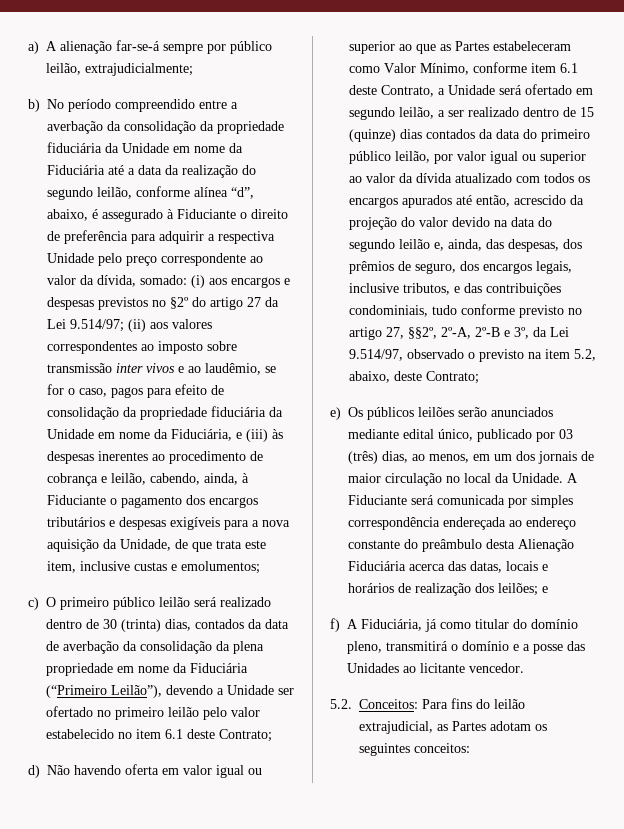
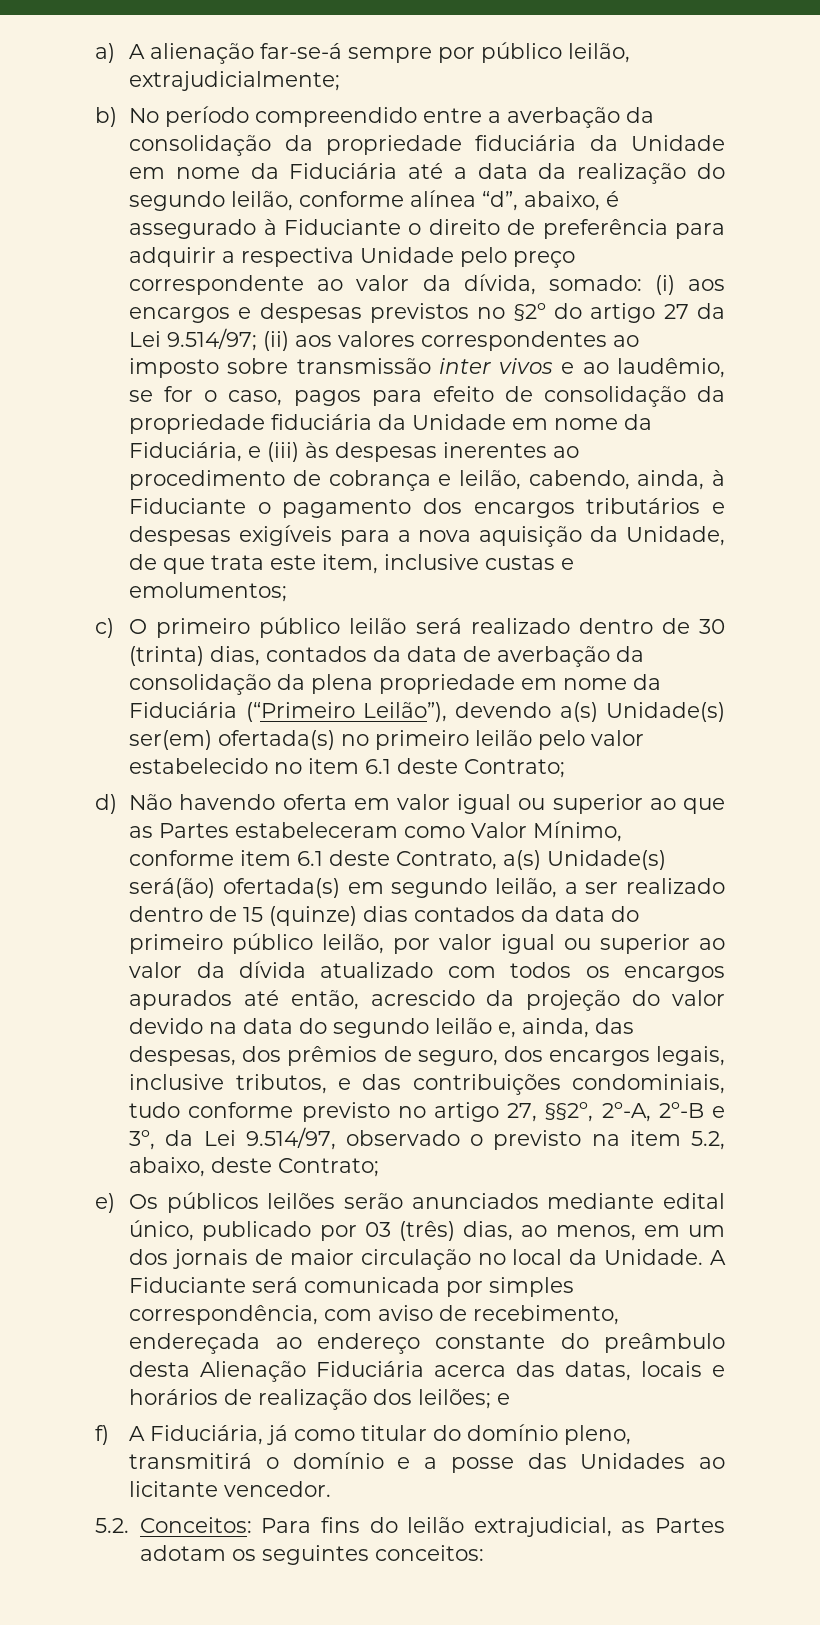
[217,685,294,695] [46,706,93,717] a Unidade ser ofertado -> [559,702,725,722] [129,730,336,750] a(s) Unidade(s) ser(em) ofertada(s)
[438,84,572,95] a Unidade será ofertado -> [503,850,667,870] [129,878,340,898] a(s) Unidade(s) será(ão) ofertada(s)
[348,517,440,530] correspondência -> [129,1305,620,1325] correspondência, com aviso de recebimento,

